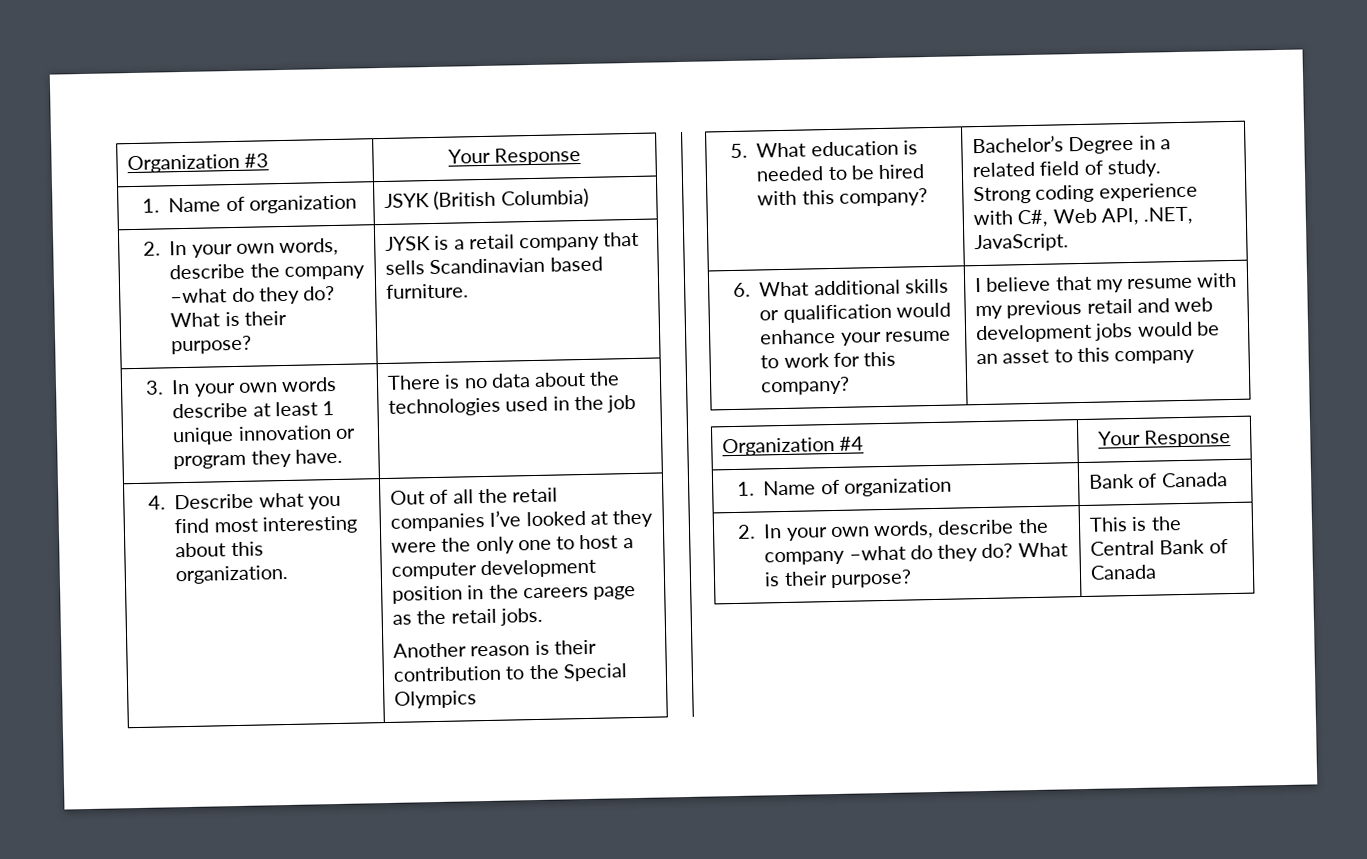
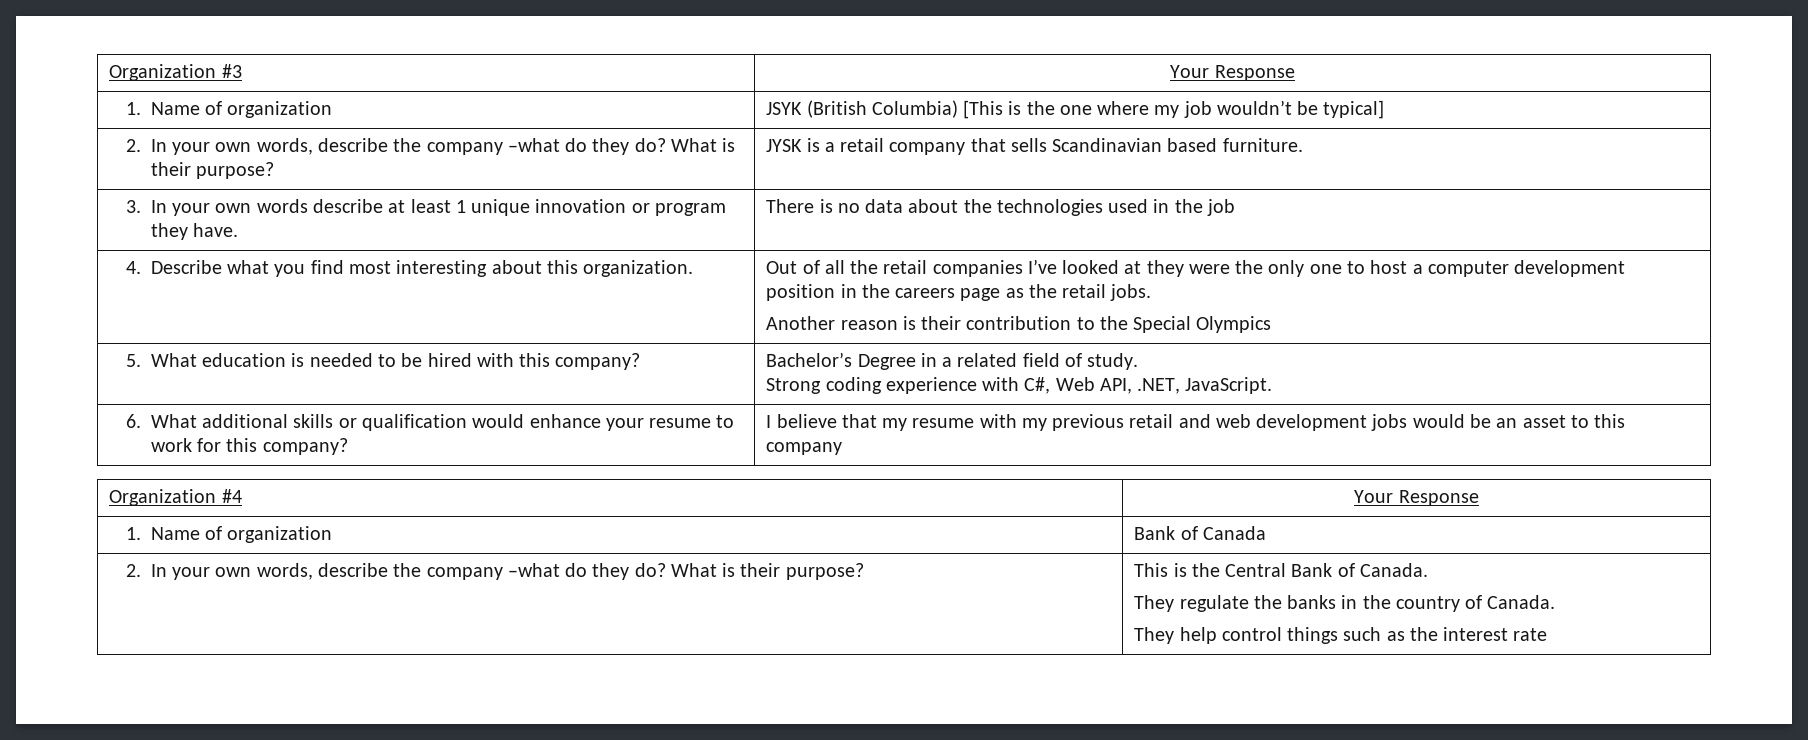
(589, 198) none -> [963,100,1385,119] [This is the one where my job wouldn’t be typical]
[1090,564,1158,580] Canada -> [1359,563,1428,577] [1134,595,1556,612] [1134,627,1548,644] Canada. // They regulate the banks in the country of Canada. // They help control things such as the interest rate

